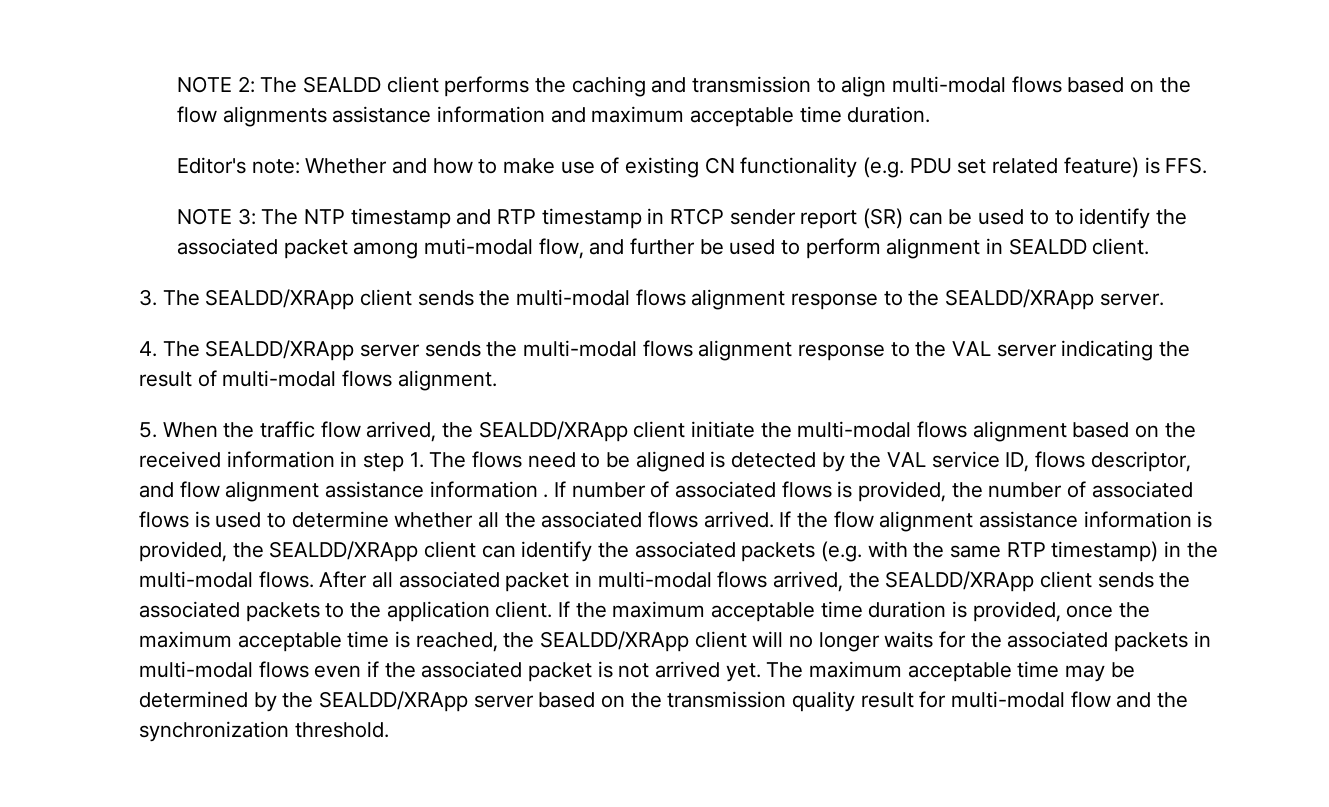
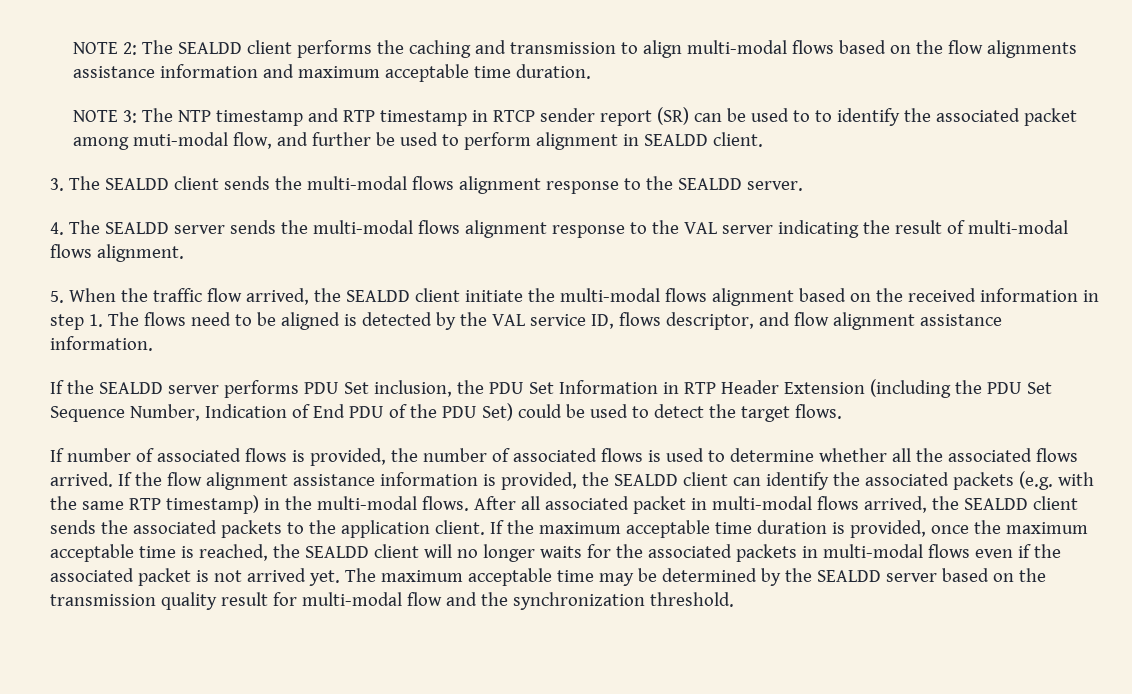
[177,157,1208,178] // Editor's note: Whether and how to make use of existing CN functionality (e.g. PDU set related feature) is FFS. -> (591, 71) none
[205,289,355,310] SEALDD/XRApp -> [104,178,169,190] SEALDD
[945,289,1095,310] SEALDD/XRApp -> [677,178,742,190] SEALDD
[205,340,355,361] SEALDD/XRApp -> [104,222,169,234] SEALDD
[478,421,628,442] SEALDD/XRApp -> [345,290,410,302] SEALDD
[429,481,549,498] information . -> [49,336,153,351] [49,379,1052,398] [49,403,842,422] information. // If the SEALDD server performs PDU Set inclusion, the PDU Set Information in RTP Header Extension (including the PDU Set Sequence Number, Indication of End PDU of the PDU Set) could be used to detect the target flows. //
[269,541,419,562] SEALDD/XRApp -> [613,474,678,486] SEALDD
[885,571,1035,592] SEALDD/XRApp -> [963,498,1028,510] SEALDD
[540,631,690,652] SEALDD/XRApp -> [304,546,369,558] SEALDD
[319,691,469,712] SEALDD/XRApp -> [816,570,881,582] SEALDD

